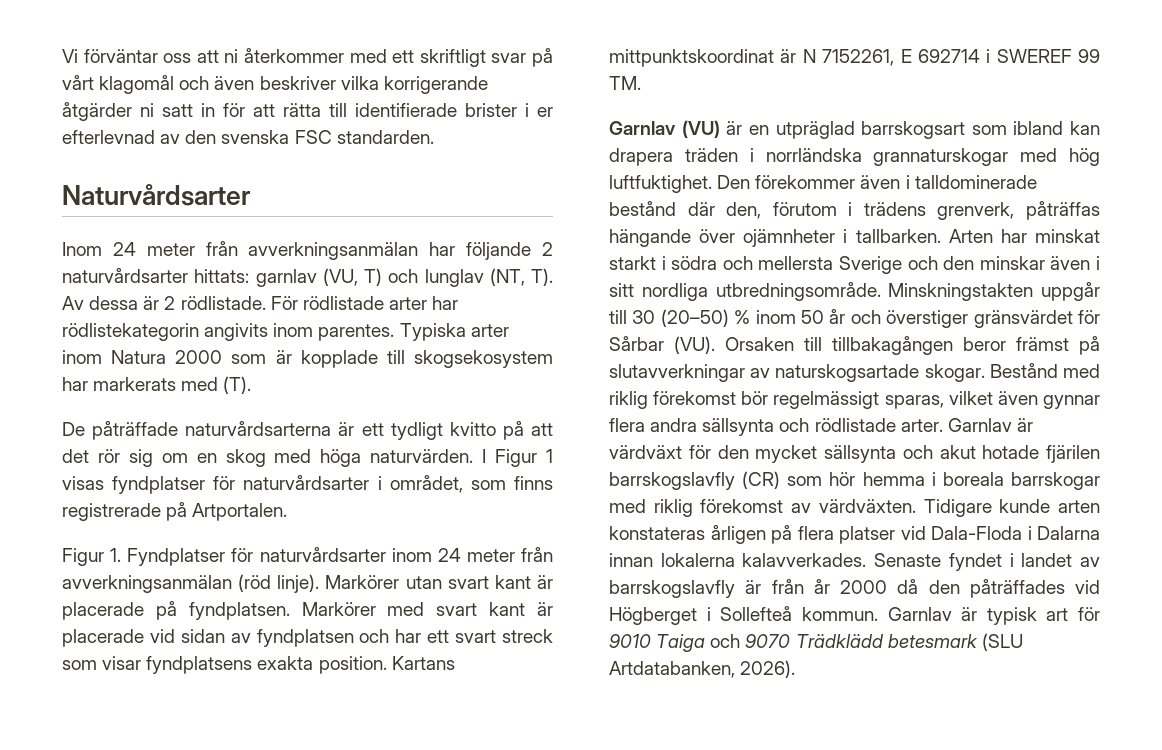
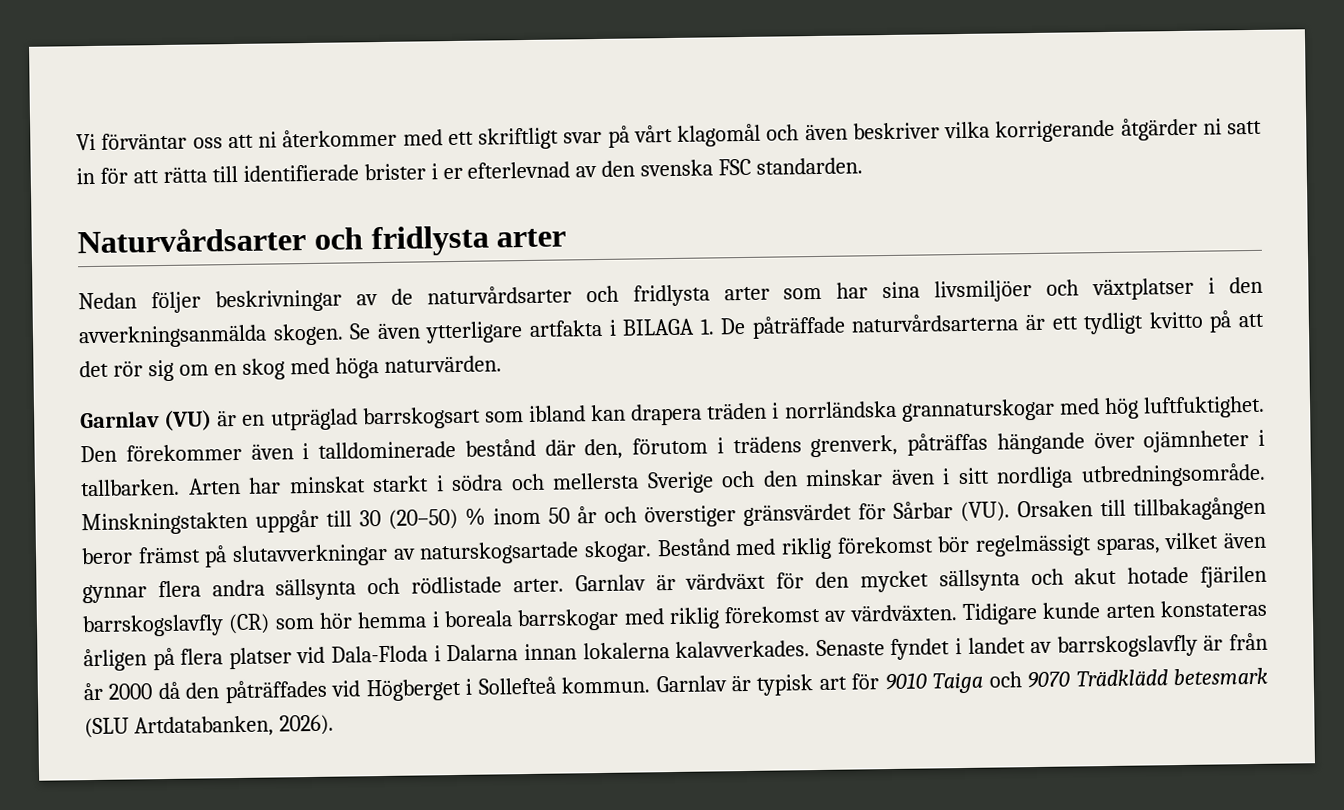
[62,241,553,260] [62,268,553,287] [62,296,459,310] [62,323,509,341] [62,350,553,368] [62,376,252,394] // Inom 24 meter från avverkningsanmälan har följande 2 naturvårdsarter hittats: garnlav (VU, T) och lunglav (NT, T). Av dessa är 2 rödlistade. För rödlistade arter har rödlistekategorin angivits inom parentes. Typiska arter inom Natura 2000 som är kopplade till skogsekosystem har markerats med (T). // -> [313,225,567,257] [78,276,1263,314] [78,318,715,349] och fridlysta arter // Nedan följer beskrivningar av de naturvårdsarter och fridlysta arter som har sina livsmiljöer och växtplatser i den avverkningsanmälda skogen. Se även ytterligare artfakta i BILAGA 1.
[482,449,554,467] [62,475,554,494] [62,502,288,521] [62,547,553,566] [62,574,554,593] [62,601,553,620] [62,629,554,647] [62,656,455,674] [609,49,1100,67] [609,76,641,90] I Figur 1 visas fyndplatser för naturvårdsarter i området, som finns registrerade på Artportalen. // Figur 1. Fyndplatser för naturvårdsarter inom 24 meter från avverkningsanmälan (röd linje). Markörer utan svart kant är placerade på fyndplatsen. Markörer med svart kant är placerade vid sidan av fyndplatsen och har ett svart streck som visar fyndplatsens exakta position. Kartans mittpunktskoordinat är N 7152261, E 692714 i SWEREF 99 TM. -> (502, 364) none

